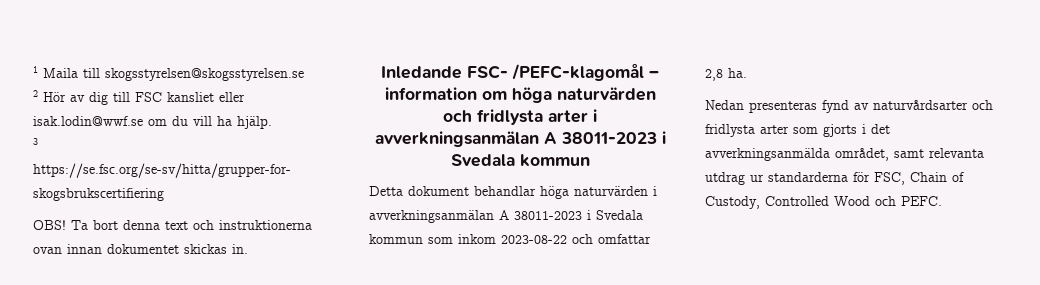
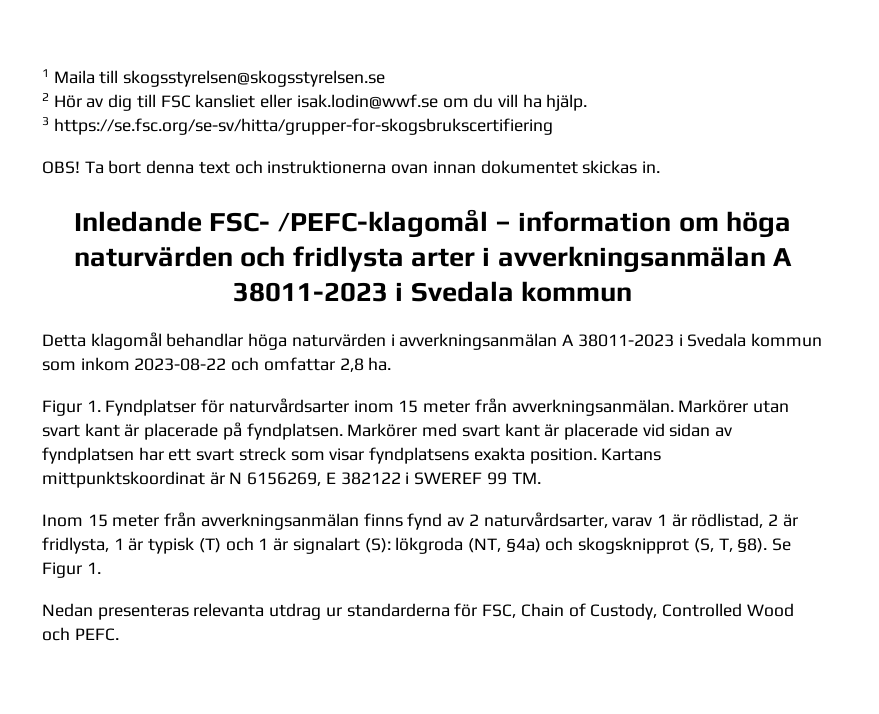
[408,186,469,196] dokument -> [90,332,162,350] klagomål
[705,100,993,113] [705,124,890,137] [705,148,924,161] Nedan presenteras fynd av naturvårdsarter och fridlysta arter som gjorts i det avverkningsanmälda området, samt -> [42,398,789,416] [42,422,733,440] [42,447,662,464] [42,471,541,488] [42,512,798,530] [42,537,792,554] [42,562,101,578] [42,603,189,620] Figur 1. Fyndplatser för naturvårdsarter inom 15 meter från avverkningsanmälan. Markörer utan svart kant är placerade på fyndplatsen. Markörer med svart kant är placerade vid sidan av fyndplatsen har ett svart streck som visar fyndplatsens exakta position. Kartans mittpunktskoordinat är N 6156269, E 382122 i SWEREF 99 TM. // Inom 15 meter från avverkningsanmälan finns fynd av 2 naturvårdsarter, varav 1 är rödlistad, 2 är fridlysta, 1 är typisk (T) och 1 är signalart (S): lökgroda (NT, §4a) och skogsknipprot (S, T, §8). Se Figur 1. // Nedan presenteras

